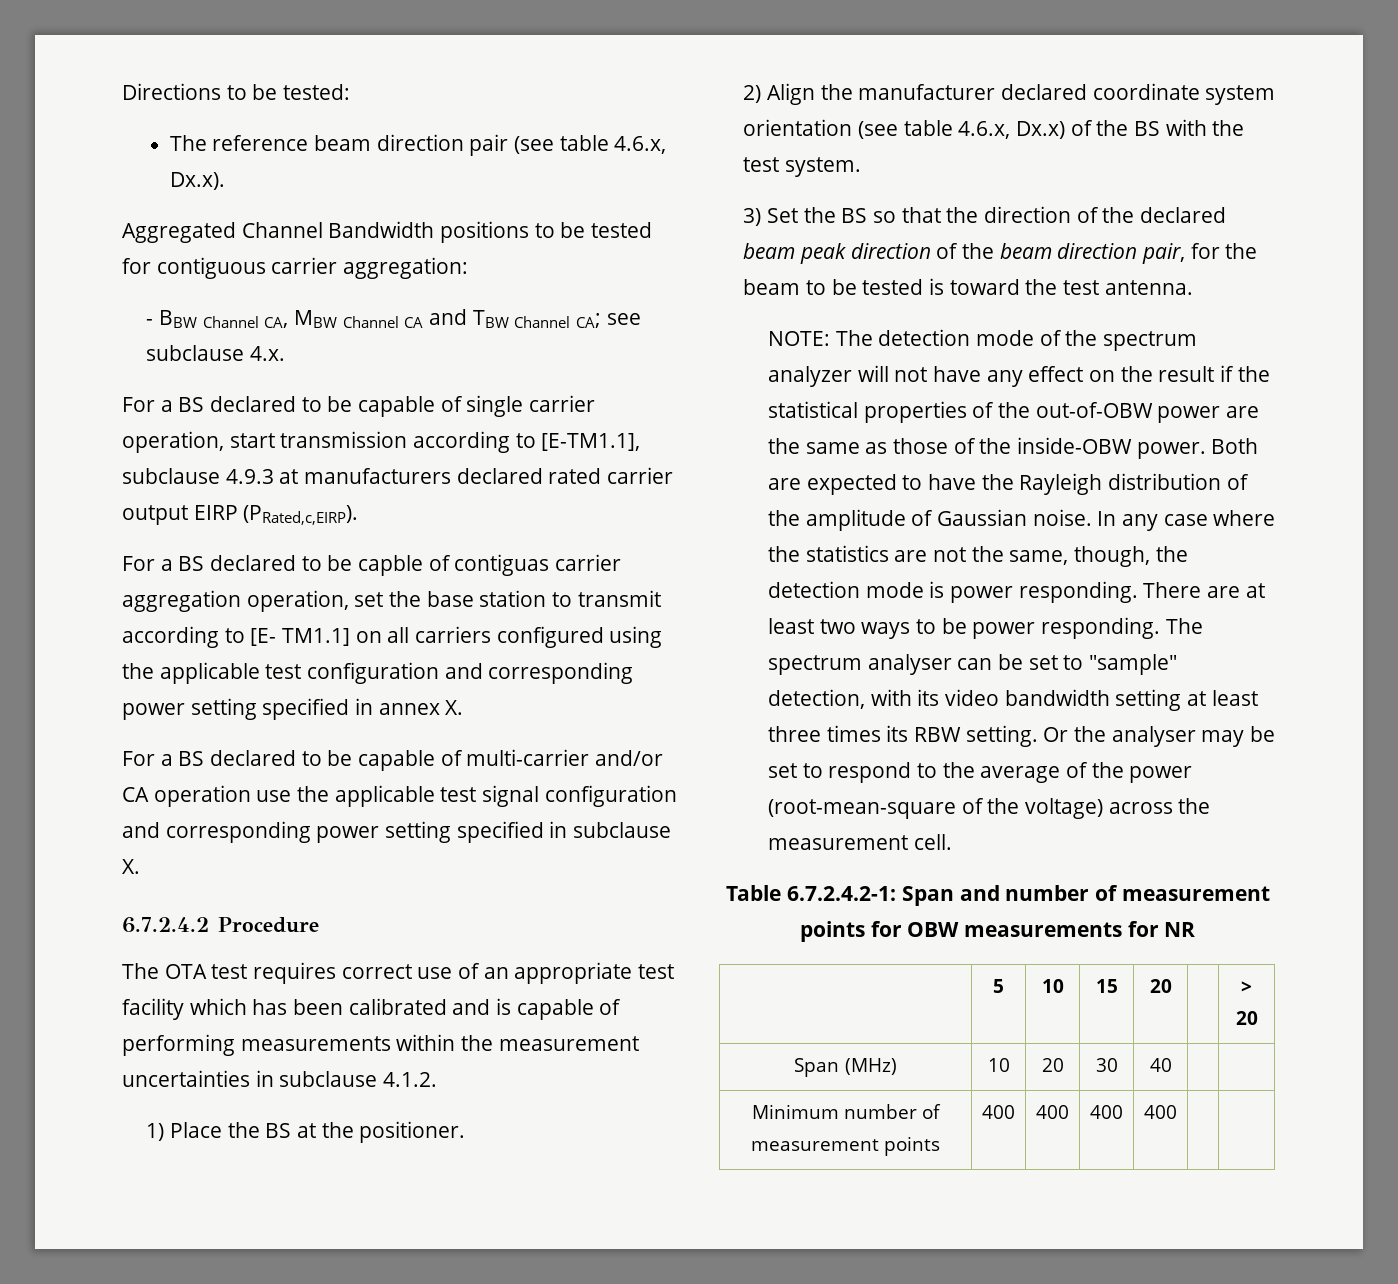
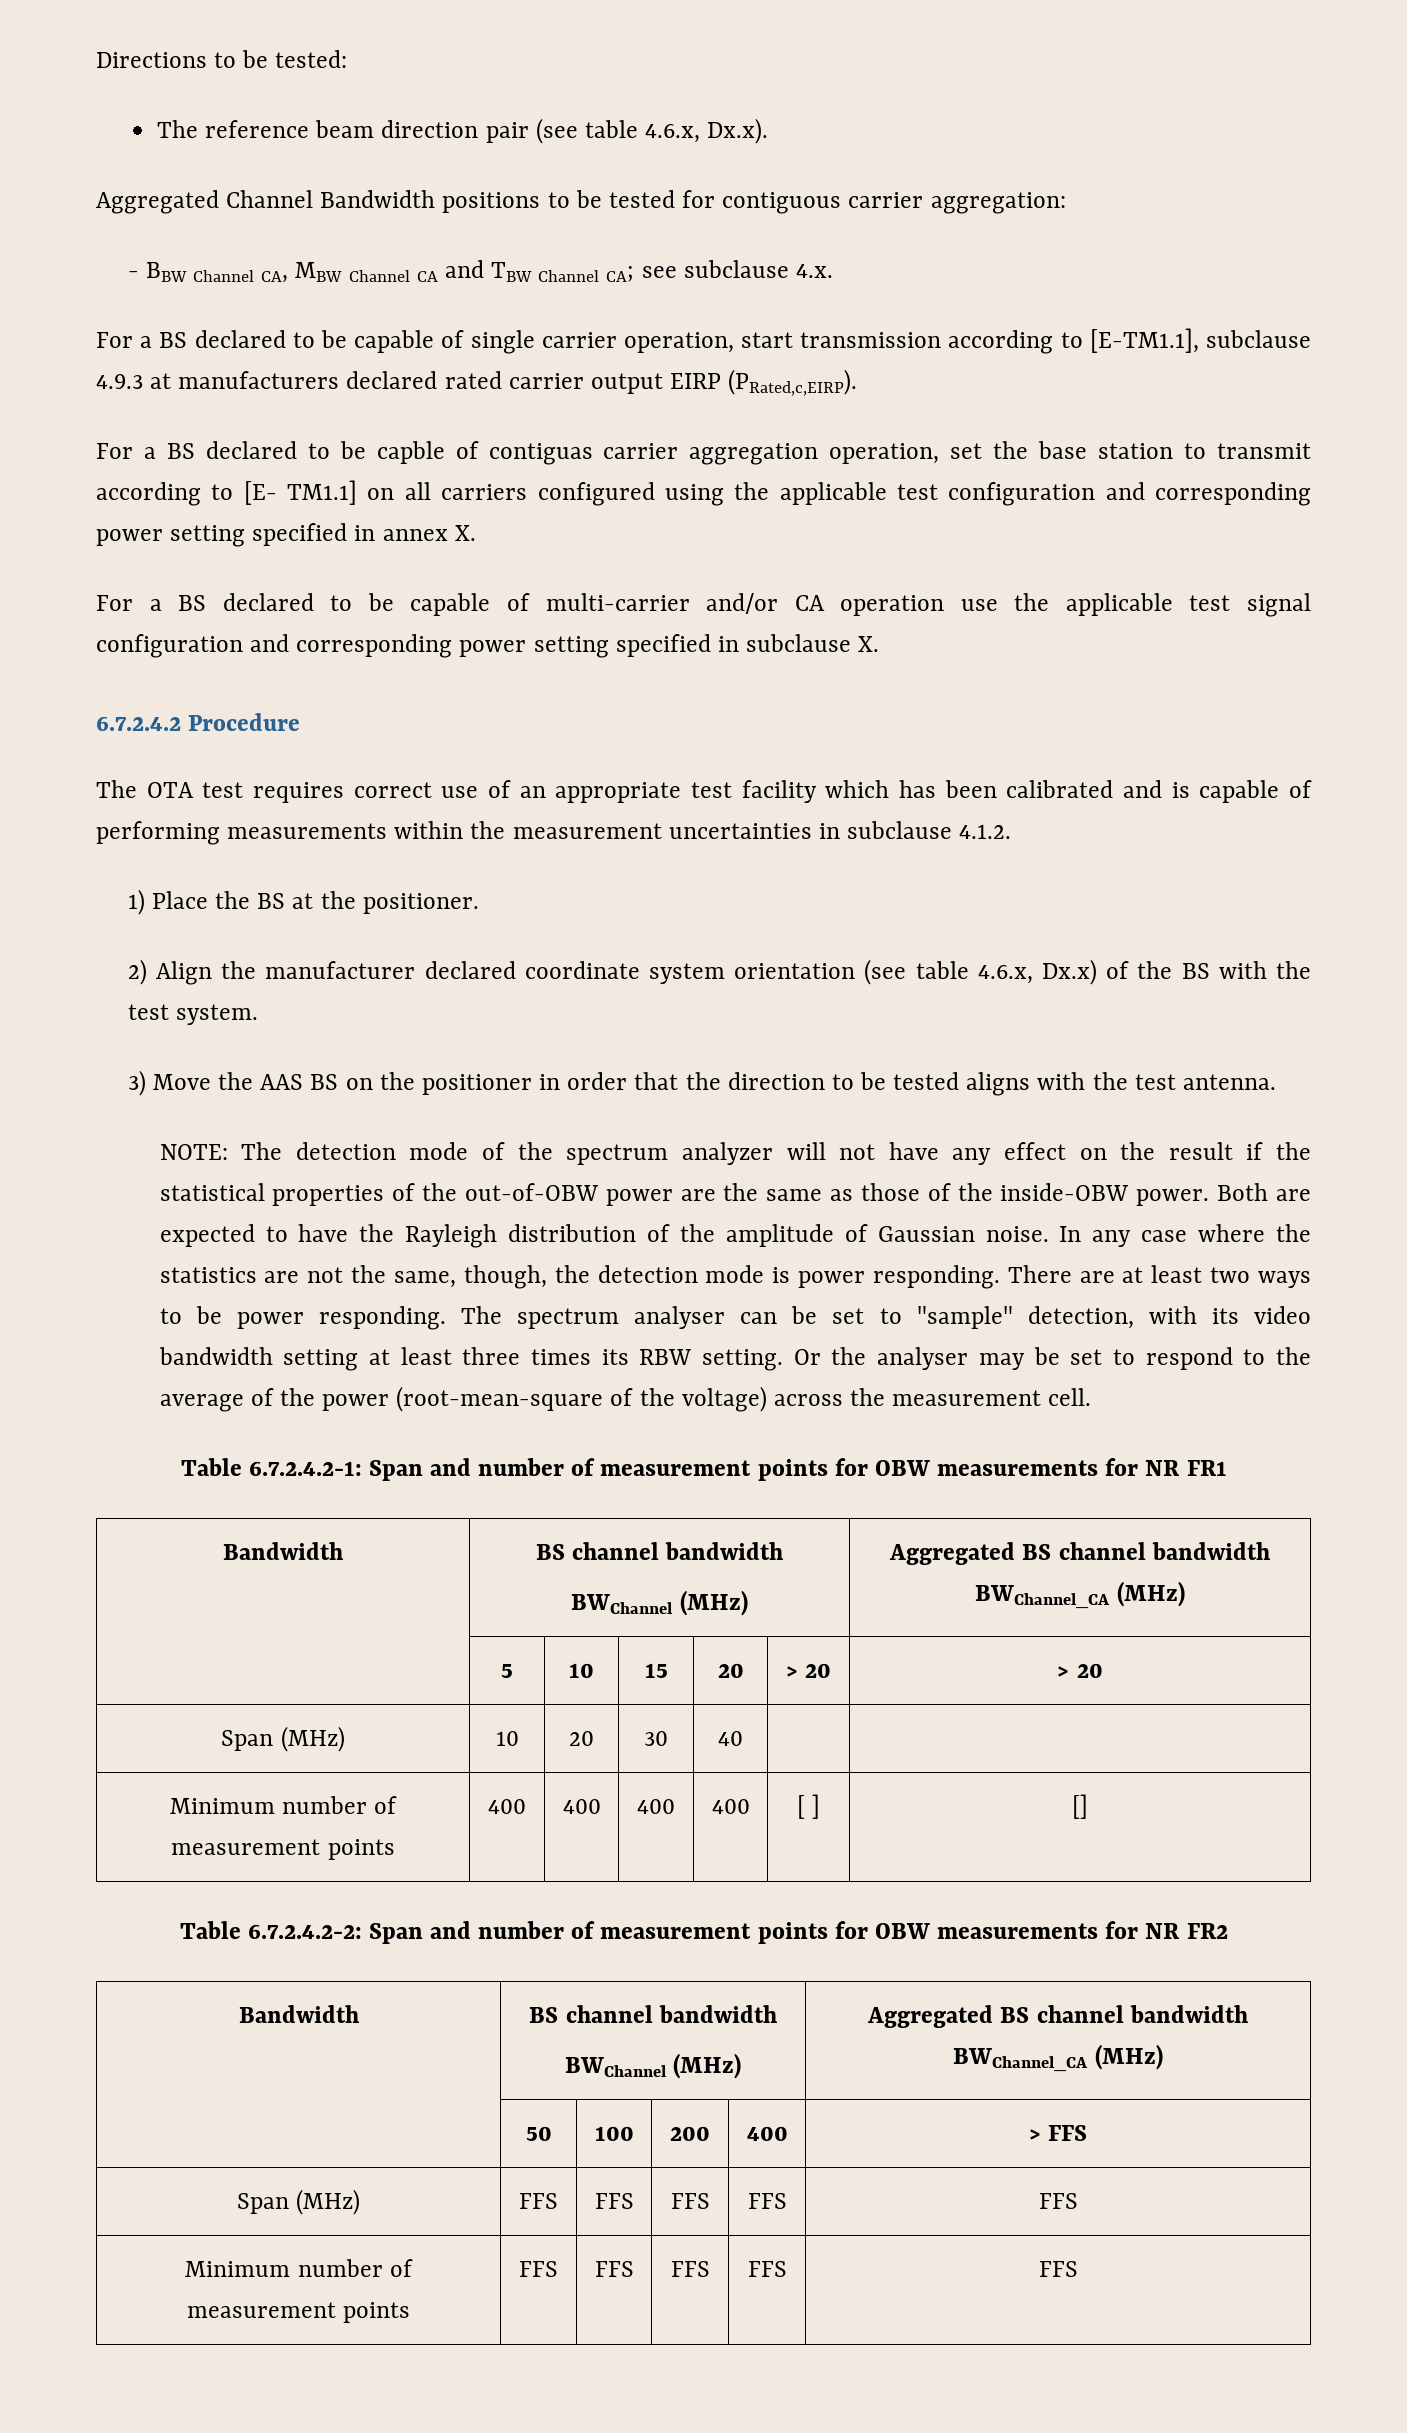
[767,206,1227,223] [743,243,1258,264] [743,278,1020,295] Set the BS so that the direction of the declared beam peak direction of the beam direction pair, for the beam to be tested is toward -> [152,1072,1086,1096] Move the AAS BS on the positioner in order that the direction to be tested aligns with
(1196, 929) none -> [1186,1460,1227,1476] [223,1542,343,1560] [535,1542,784,1560] [571,1590,748,1616] [889,1542,1270,1565] [975,1581,1185,1609] FR1 // Bandwidth | BS channel bandwidth // BWChannel (MHz) | Aggregated BS channel bandwidth BWChannel_CA (MHz)
(1172, 986) none -> [785,1663,832,1678] > 20
(1177, 1112) | -> [796,1794,821,1819] [1072,1794,1088,1819] [179,1921,1228,1944] [238,2005,359,2023] [529,2005,777,2023] [564,2053,742,2079] [867,2005,1248,2028] [953,2044,1163,2072] [525,2126,552,2141] [594,2126,634,2141] [670,2126,710,2141] [746,2126,788,2141] [1028,2125,1088,2141] [236,2189,361,2215] [519,2193,558,2209] [594,2193,634,2209] [670,2193,710,2209] [747,2193,787,2209] [1038,2193,1078,2209] [185,2259,413,2277] [186,2302,411,2323] [519,2261,558,2277] [594,2261,634,2277] [670,2261,710,2277] [747,2261,787,2277] [1038,2261,1078,2277] [ ] | [] // Table 6.7.2.4.2-2: Span and number of measurement points for OBW measurements for NR FR2 // Bandwidth | BS channel bandwidth // BWChannel (MHz) | Aggregated BS channel bandwidth BWChannel_CA (MHz) // | 50 | 100 | 200 | 400 | > FFS // Span (MHz) | FFS | FFS | FFS | FFS | FFS // Minimum number of measurement points | FFS | FFS | FFS | FFS | FFS

